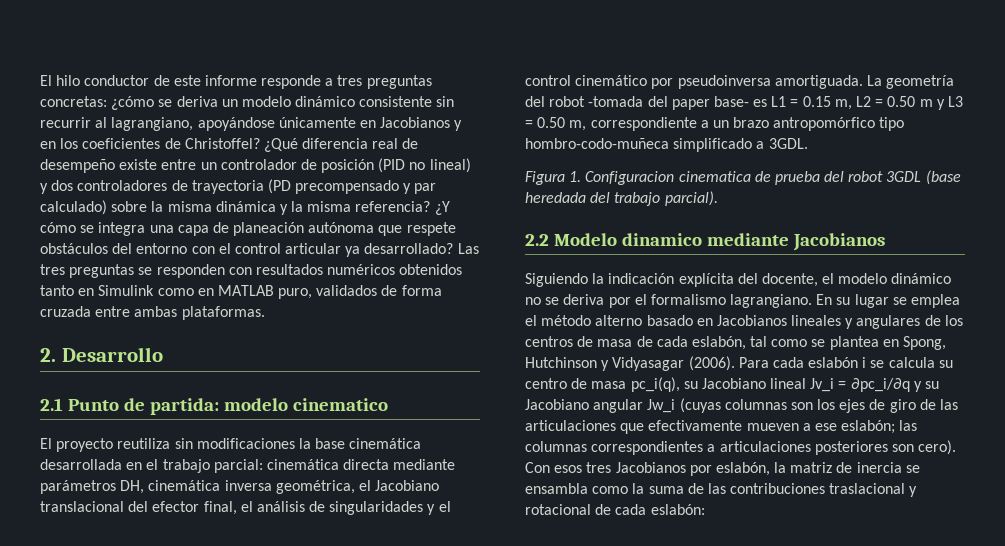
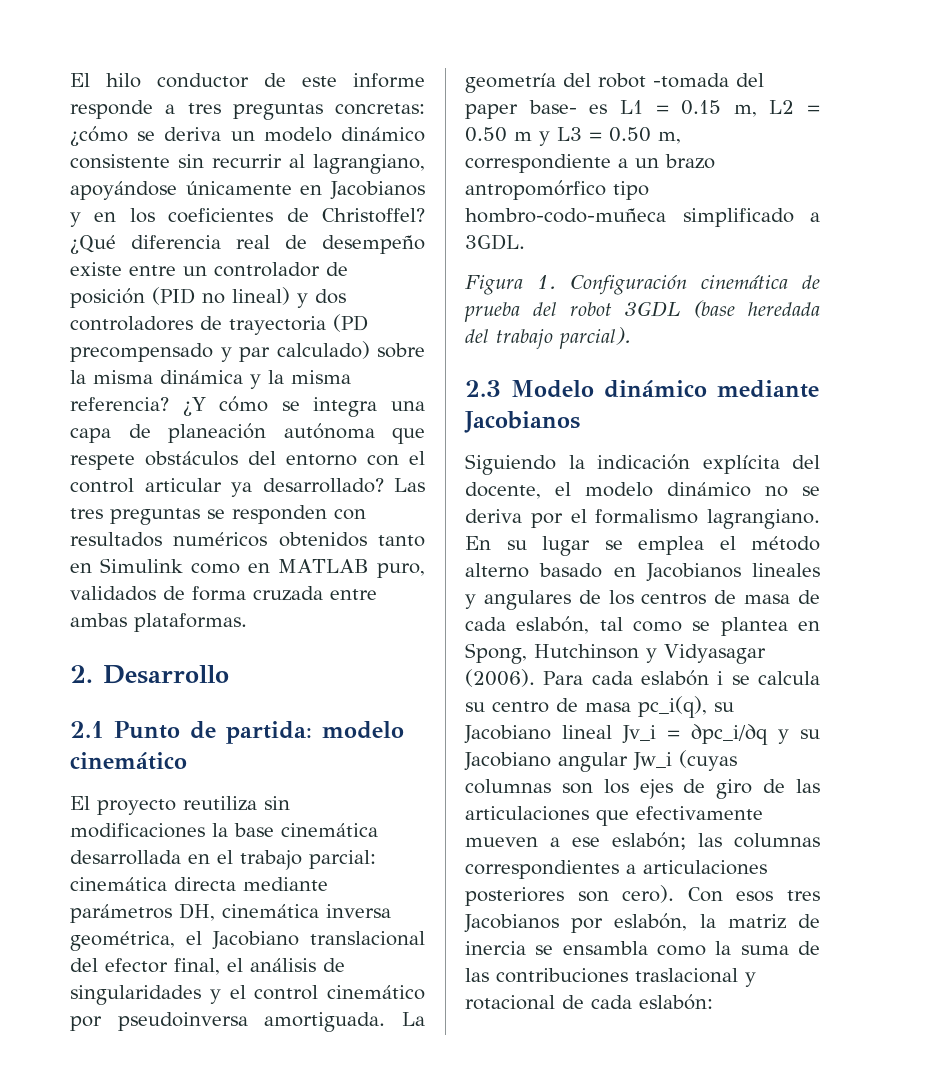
[292,398,388,411] cinematico -> [70,752,187,770] cinemático
[585,171,751,185] Configuracion cinematica -> [570,275,788,295] Configuración cinemática
[525,233,702,246] 2.2 Modelo dinamico -> [465,380,707,398] 2.3 Modelo dinámico

